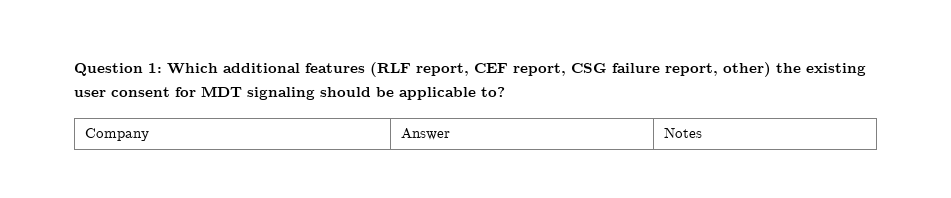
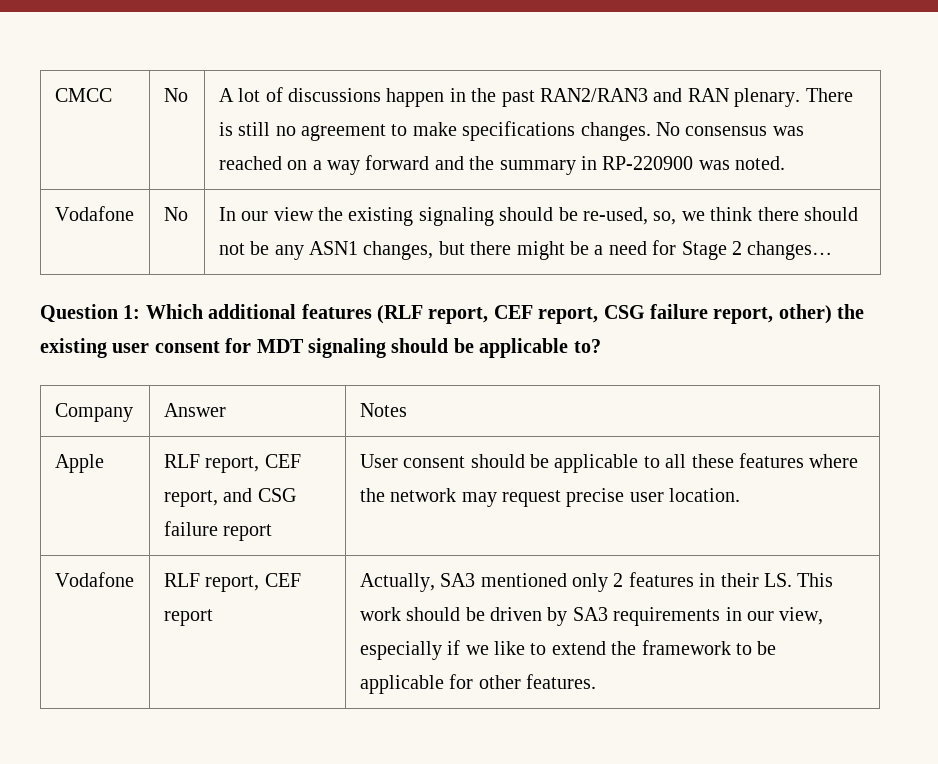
(74, 69) none -> [54,88,112,102] [163,88,188,102] [218,87,853,107] [218,121,804,141] [218,155,786,175] [54,206,134,221] [163,207,188,221] [218,207,858,226] [218,240,833,260] CMCC | No | A lot of discussions happen in the past RAN2/RAN3 and RAN plenary. There is still no agreement to make specifications changes. No consensus was reached on a way forward and the summary in RP-220900 was noted. // Vodafone | No | In our view the existing signaling should be re-used, so, we think there should not be any ASN1 changes, but there might be a need for Stage 2 changes… //
(703, 132) none -> [54,454,104,473] [163,454,301,473] [163,488,296,507] [163,521,273,541] [359,453,859,473] [359,488,741,507] [54,572,134,587] [163,573,301,592] [163,609,213,626] [359,572,834,592] [359,607,824,626] [359,640,777,660] [359,674,596,694] // Apple | RLF report, CEF report, and CSG failure report | User consent should be applicable to all these features where the network may request precise user location. // Vodafone | RLF report, CEF report | Actually, SA3 mentioned only 2 features in their LS. This work should be driven by SA3 requirements in our view, especially if we like to extend the framework to be applicable for other features.

